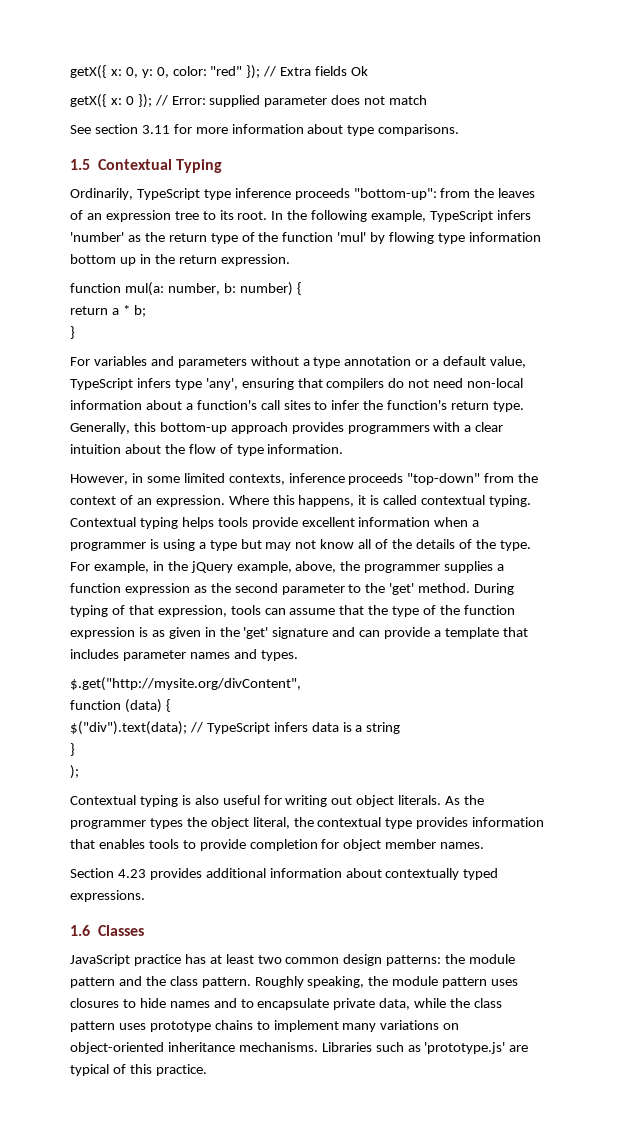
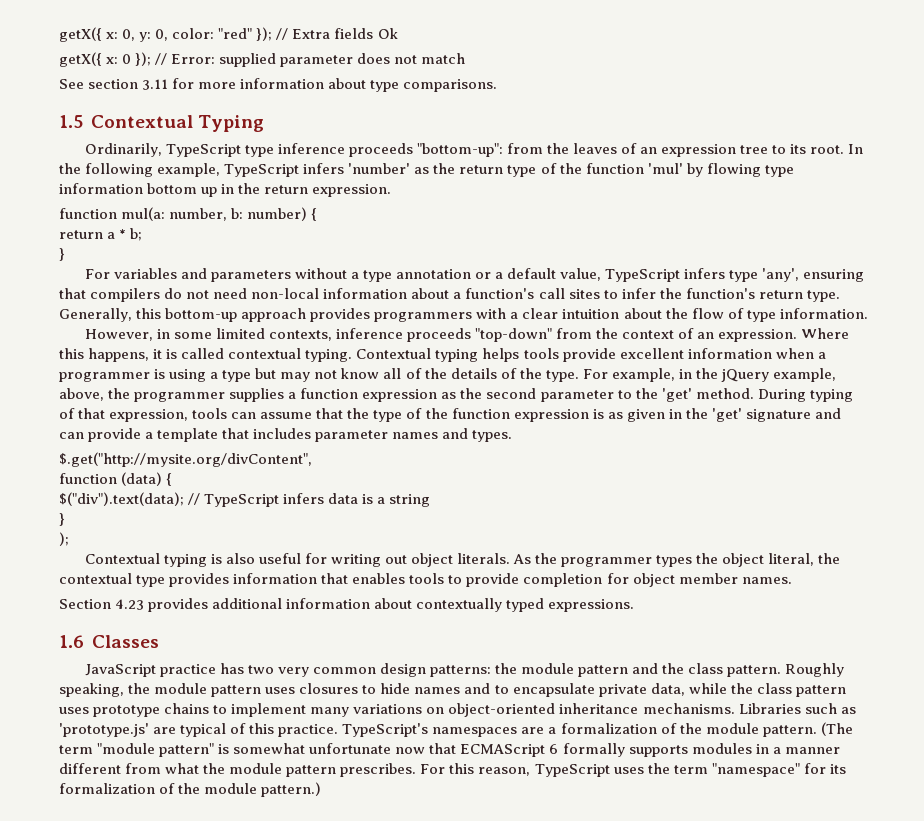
[209,954,282,964] at least two -> [247,665,309,677] two very
(207, 1070) none -> [342,722,853,737] [59,743,840,757] [59,763,846,777] [59,782,322,797] TypeScript's namespaces are a formalization of the module pattern. (The term "module pattern" is somewhat unfortunate now that ECMAScript 6 formally supports modules in a manner different from what the module pattern prescribes. For this reason, TypeScript uses the term "namespace" for its formalization of the module pattern.)

